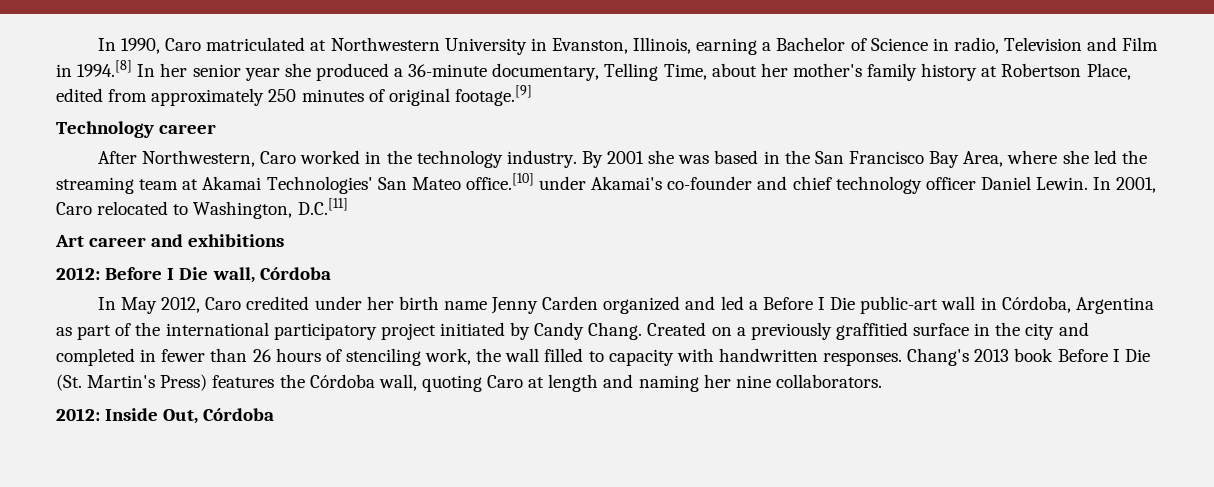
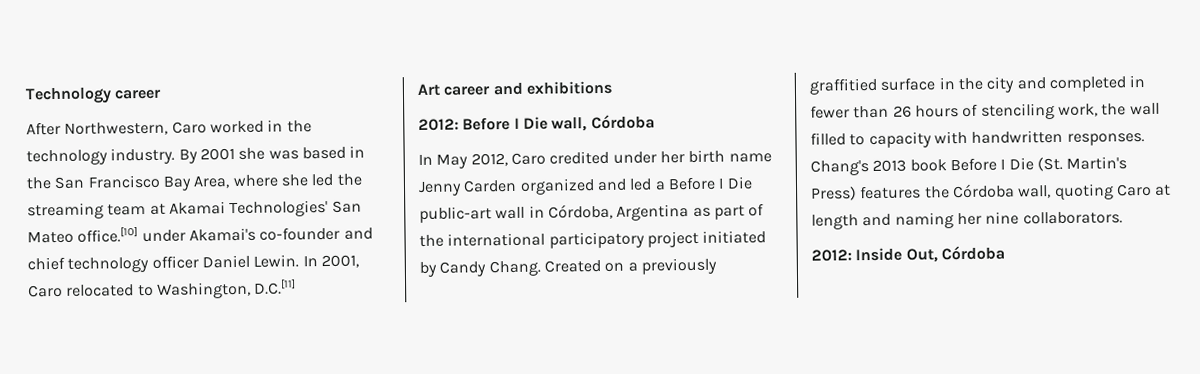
[97,37,1159,55] [56,60,1131,81] [56,85,532,106] In 1990, Caro matriculated at Northwestern University in Evanston, Illinois, earning a Bachelor of Science in radio, Television and Film in 1994.[8] In her senior year she produced a 36-minute documentary, Telling Time, about her mother's family history at Robertson Place, edited from approximately 250 minutes of original footage.[9] // -> (25, 96) none

